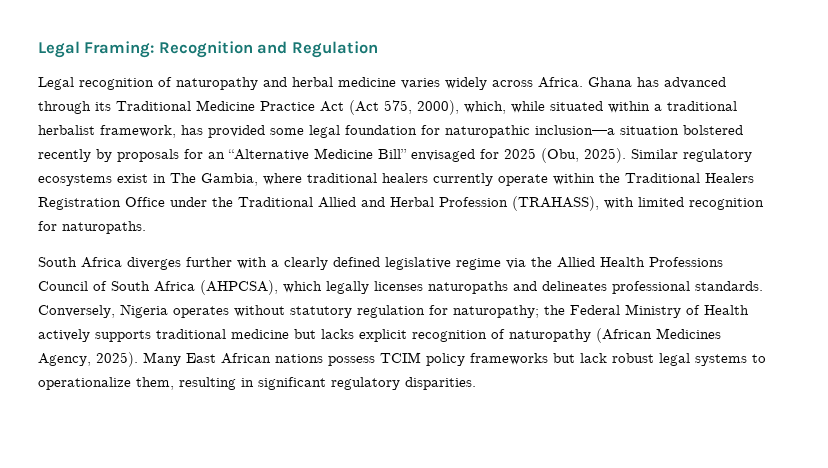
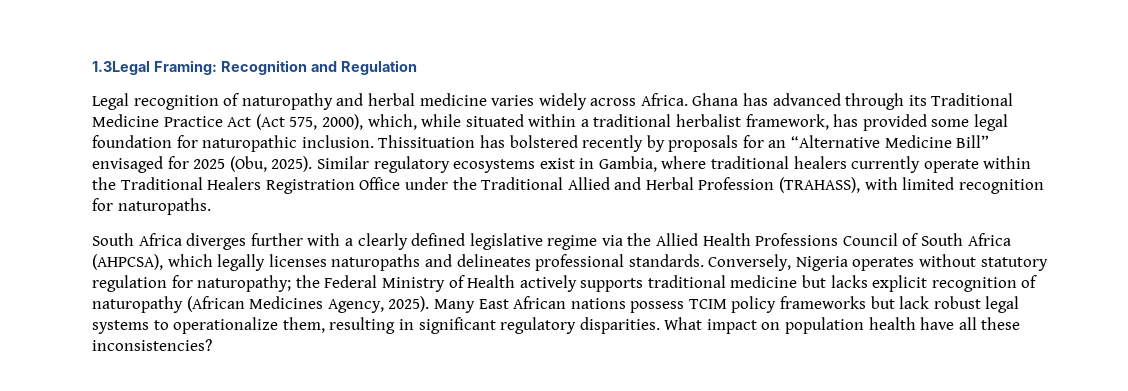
[38,41,80,58] Legal -> [92,61,150,75] 1.3Legal
[535,125,679,135] inclusion—a situation -> [301,135,505,148] inclusion. Thissituation has
[170,173,196,183] The -> (595, 163) none
(476, 383) none -> [664,317,1021,334] [92,339,212,351] What impact on population health have all these inconsistencies?

